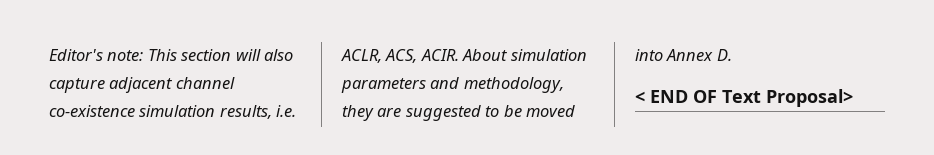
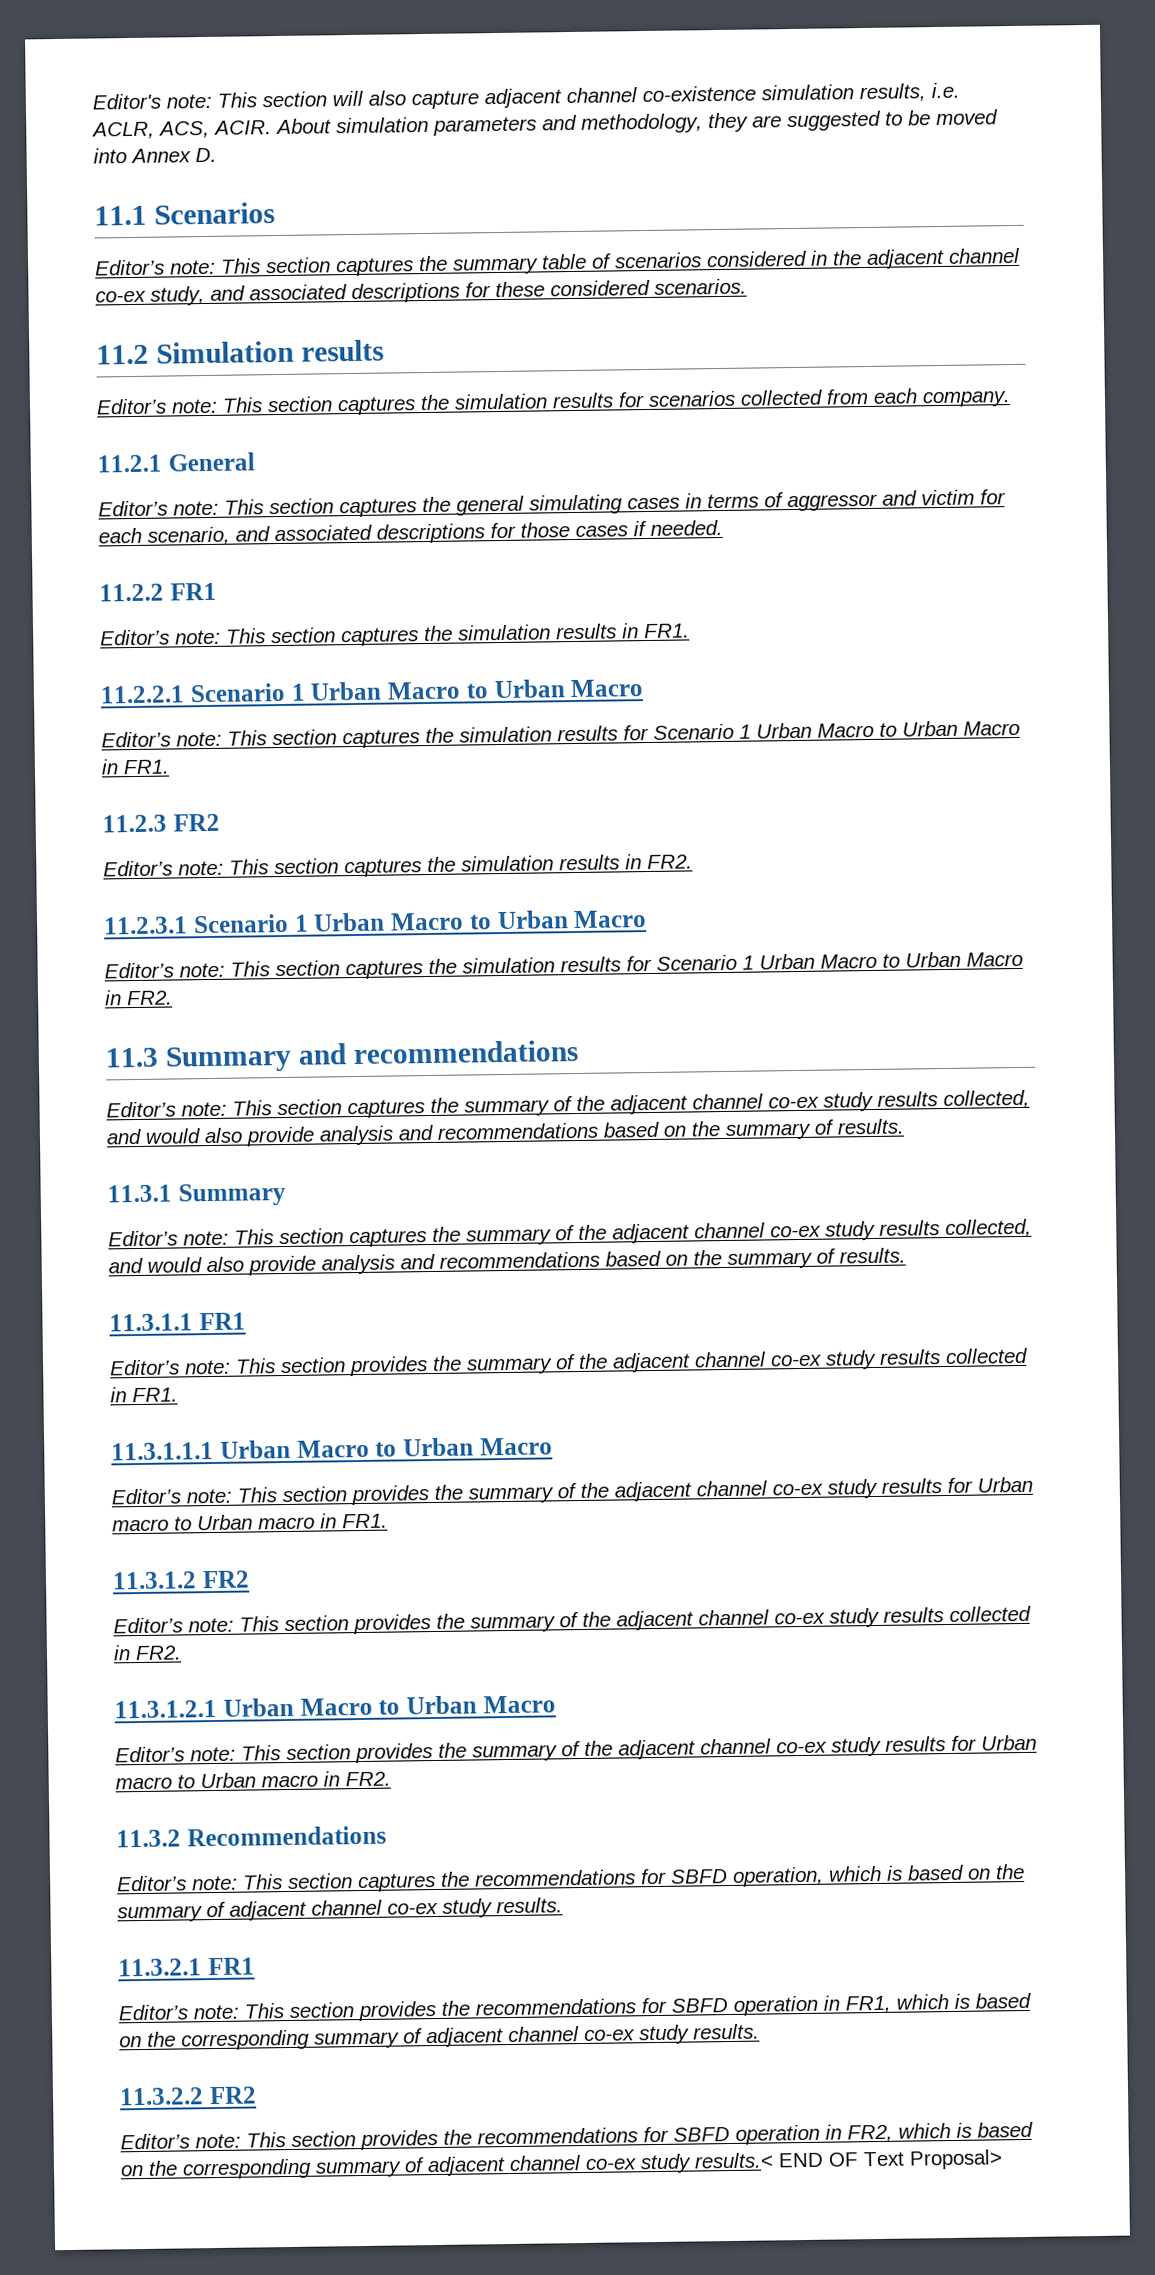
[635,91,645,103] < -> [94,202,275,226] [95,247,1021,277] [95,278,747,306] [96,339,384,365] [96,388,1011,416] [97,452,255,473] [98,489,1006,518] [98,519,723,546] [99,582,217,602] [100,623,690,647] [100,679,644,704] [101,720,1020,749] [101,759,170,775] [102,813,220,833] [103,854,693,878] [103,910,648,935] [104,951,1023,980] [104,990,173,1006] [105,1039,578,1073] [106,1089,1030,1119] [106,1118,904,1147] [107,1182,286,1207] [108,1218,1032,1248] [108,1247,906,1276] [109,1312,246,1332] [109,1347,1028,1377] [110,1387,178,1403] [111,1437,553,1461] [111,1476,1033,1506] [112,1513,388,1532] [112,1570,250,1590] [113,1605,1031,1635] [113,1645,182,1661] [114,1695,556,1719] [115,1734,1037,1764] [115,1771,391,1790] [116,1825,387,1848] [117,1863,1025,1893] [117,1897,563,1923] [118,1957,255,1977] [118,1992,1031,2022] [119,2023,760,2051] [119,2086,257,2106] [120,2121,1033,2151] [120,2152,774,2180] 11.1 Scenarios // Editor’s note: This section captures the summary table of scenarios considered in the adjacent channel co-ex study, and associated descriptions for these considered scenarios. // 11.2 Simulation results // Editor’s note: This section captures the simulation results for scenarios collected from each company. // 11.2.1 General // Editor’s note: This section captures the general simulating cases in terms of aggressor and victim for each scenario, and associated descriptions for those cases if needed. // 11.2.2 FR1 // Editor’s note: This section captures the simulation results in FR1. // 11.2.2.1 Scenario 1 Urban Macro to Urban Macro // Editor’s note: This section captures the simulation results for Scenario 1 Urban Macro to Urban Macro in FR1. // 11.2.3 FR2 // Editor’s note: This section captures the simulation results in FR2. // 11.2.3.1 Scenario 1 Urban Macro to Urban Macro // Editor’s note: This section captures the simulation results for Scenario 1 Urban Macro to Urban Macro in FR2. // 11.3 Summary and recommendations // Editor’s note: This section captures the summary of the adjacent channel co-ex study results collected, and would also provide analysis and recommendations based on the summary of results. // 11.3.1 Summary // Editor’s note: This section captures the summary of the adjacent channel co-ex study results collected, and would also provide analysis and recommendations based on the summary of results. // 11.3.1.1 FR1 // Editor’s note: This section provides the summary of the adjacent channel co-ex study results collected in FR1. // 11.3.1.1.1 Urban Macro to Urban Macro // Editor’s note: This section provides the summary of the adjacent channel co-ex study results for Urban macro to Urban macro in FR1. // 11.3.1.2 FR2 // Editor’s note: This section provides the summary of the adjacent channel co-ex study results collected in FR2. // 11.3.1.2.1 Urban Macro to Urban Macro // Editor’s note: This section provides the summary of the adjacent channel co-ex study results for Urban macro to Urban macro in FR2. // 11.3.2 Recommendations // Editor’s note: This section captures the recommendations for SBFD operation, which is based on the summary of adjacent channel co-ex study results. // 11.3.2.1 FR1 // Editor’s note: This section provides the recommendations for SBFD operation in FR1, which is based on the corresponding summary of adjacent channel co-ex study results. // 11.3.2.2 FR2 // Editor’s note: This section provides the recommendations for SBFD operation in FR2, which is based on the corresponding summary of adjacent channel co-ex study results.<

